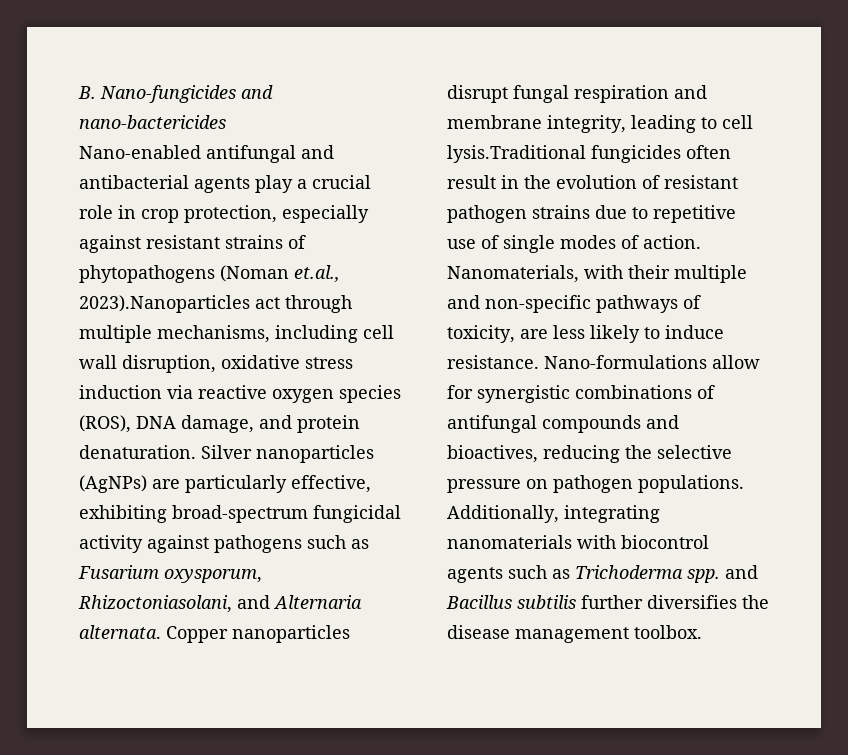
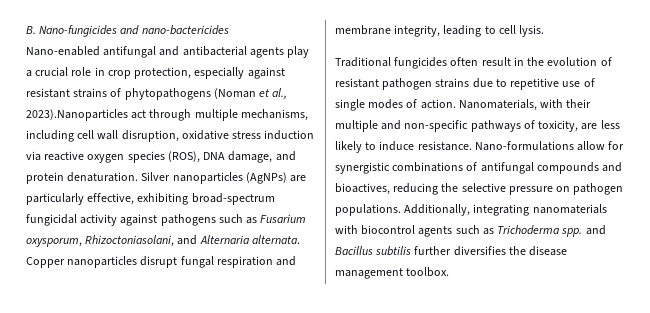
[294,265,340,282] et.al., -> [259,88,288,99] et al.,
[447,145,586,163] lysis.Traditional -> [519,25,545,37] [335,57,391,67] lysis. // Traditional

